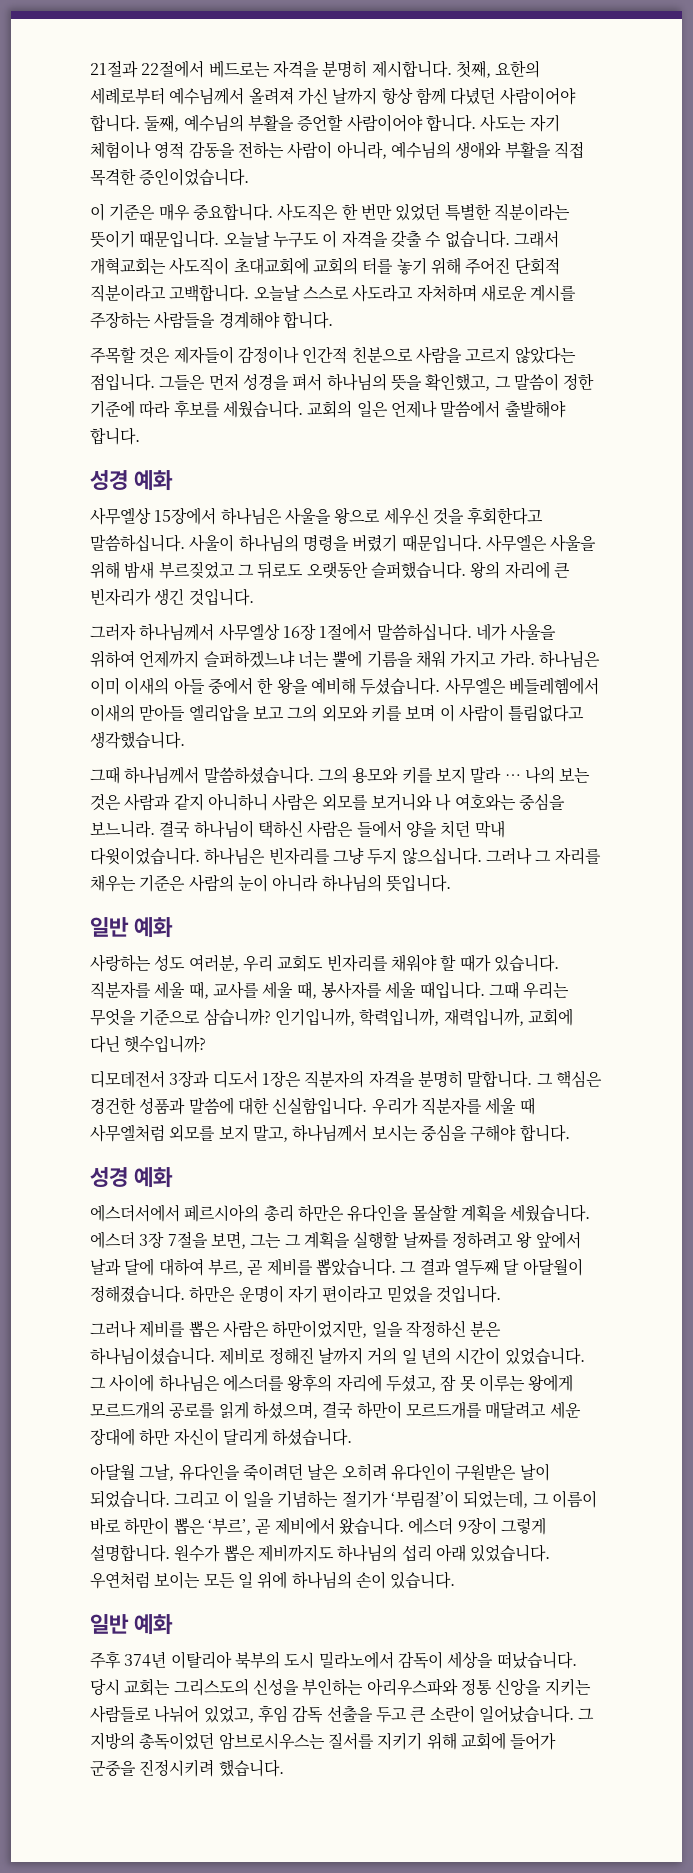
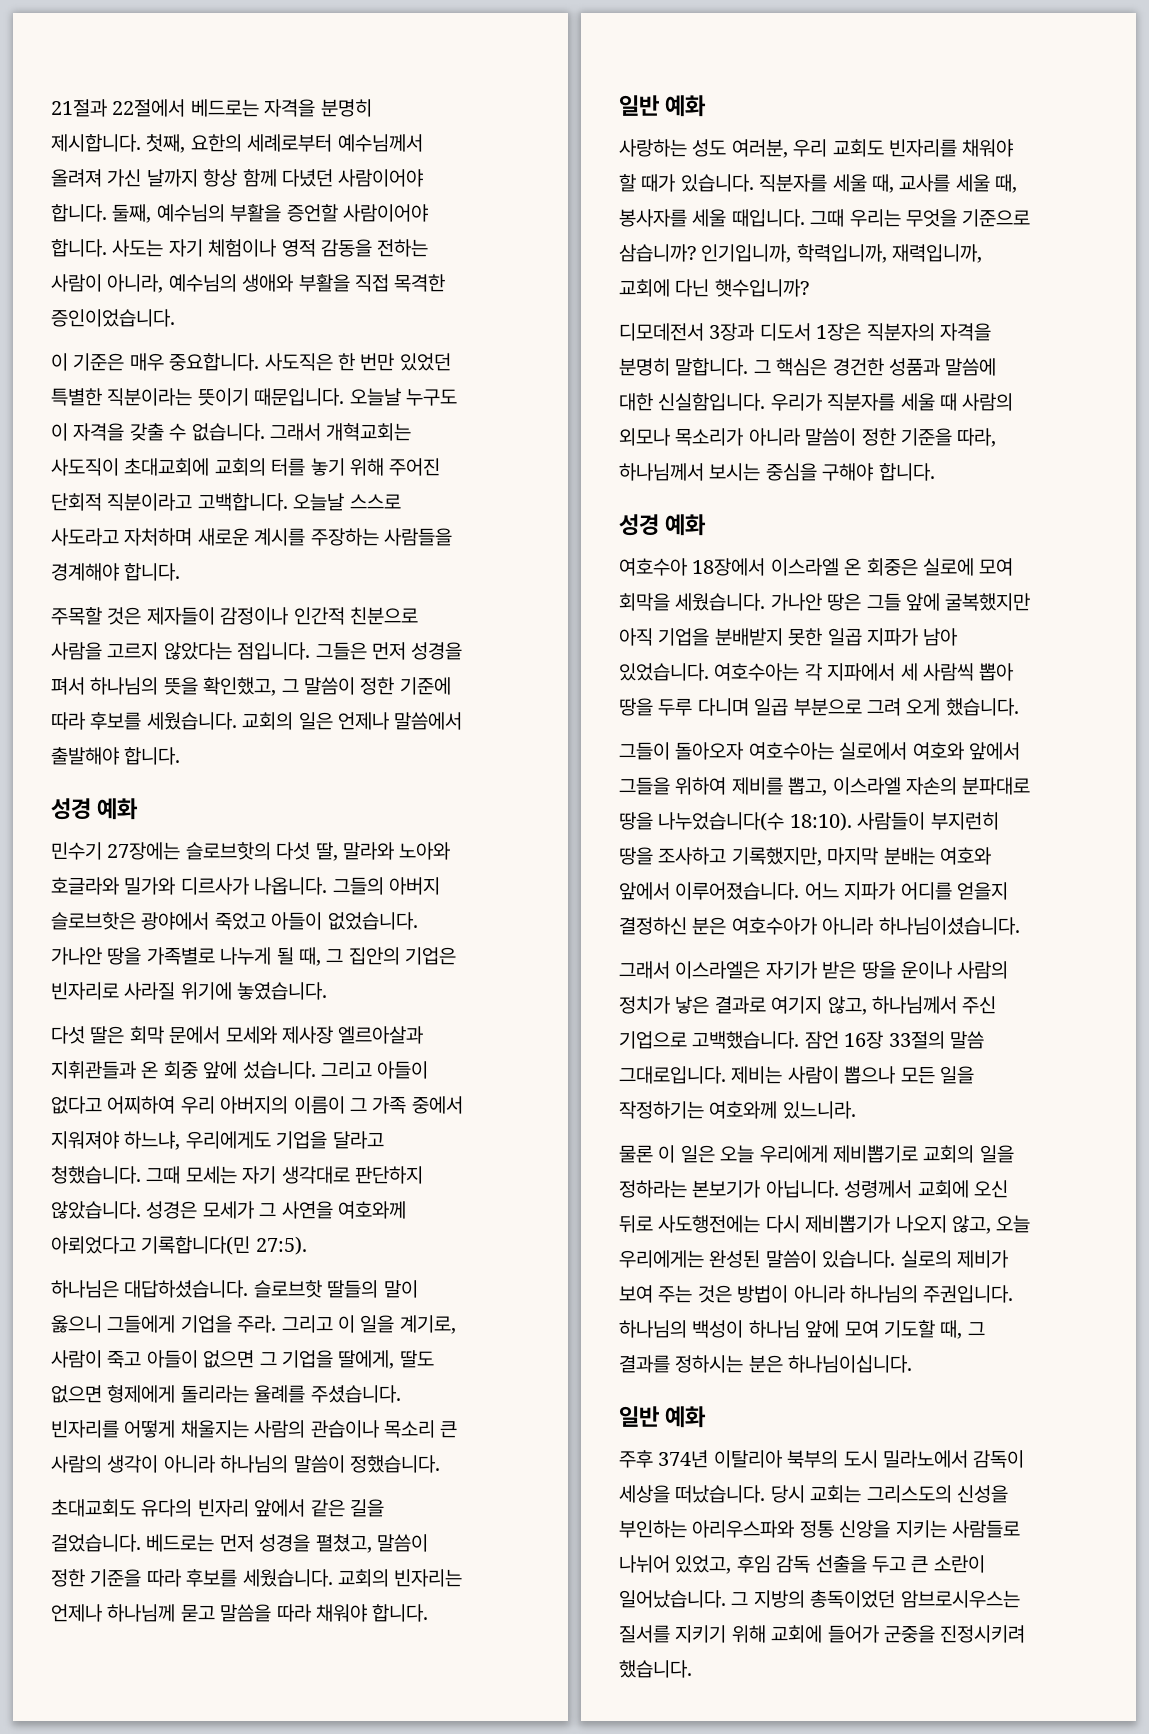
[90,507,544,525] [90,534,597,552] [90,561,570,579] [90,588,254,606] [90,623,557,641] [90,650,600,668] [90,677,599,695] [90,704,585,722] [90,731,185,749] [90,766,591,784] [90,793,565,811] [90,820,505,838] [90,847,601,865] [90,874,451,892] 사무엘상 15장에서 하나님은 사울을 왕으로 세우신 것을 후회한다고 말씀하십니다. 사울이 하나님의 명령을 버렸기 때문입니다. 사무엘은 사울을 위해 밤새 부르짖었고 그 뒤로도 오랫동안 슬퍼했습니다. 왕의 자리에 큰 빈자리가 생긴 것입니다. // 그러자 하나님께서 사무엘상 16장 1절에서 말씀하십니다. 네가 사울을 위하여 언제까지 슬퍼하겠느냐 너는 뿔에 기름을 채워 가지고 가라. 하나님은 이미 이새의 아들 중에서 한 왕을 예비해 두셨습니다. 사무엘은 베들레헴에서 이새의 맏아들 엘리압을 보고 그의 외모와 키를 보며 이 사람이 틀림없다고 생각했습니다. // 그때 하나님께서 말씀하셨습니다. 그의 용모와 키를 보지 말라 … 나의 보는 것은 사람과 같지 아니하니 사람은 외모를 보거니와 나 여호와는 중심을 보느니라. 결국 하나님이 택하신 사람은 들에서 양을 치던 막내 다윗이었습니다. 하나님은 빈자리를 그냥 두지 않으십니다. 그러나 그 자리를 채우는 기준은 사람의 눈이 아니라 하나님의 뜻입니다. -> [51,842,451,861] [51,877,440,895] [51,912,418,930] [51,947,457,966] [51,982,328,1000] [51,1026,424,1044] [51,1061,429,1079] [51,1096,463,1114] [51,1131,384,1150] [51,1166,423,1184] [51,1201,406,1219] [51,1236,307,1255] [51,1280,418,1298] [51,1315,456,1334] [51,1350,434,1369] [51,1385,401,1403] [51,1420,458,1438] [51,1455,440,1473] [51,1499,384,1517] [51,1534,428,1553] [51,1569,463,1587] [51,1604,429,1622] 민수기 27장에는 슬로브핫의 다섯 딸, 말라와 노아와 호글라와 밀가와 디르사가 나옵니다. 그들의 아버지 슬로브핫은 광야에서 죽었고 아들이 없었습니다. 가나안 땅을 가족별로 나누게 될 때, 그 집안의 기업은 빈자리로 사라질 위기에 놓였습니다. // 다섯 딸은 회막 문에서 모세와 제사장 엘르아살과 지휘관들과 온 회중 앞에 섰습니다. 그리고 아들이 없다고 어찌하여 우리 아버지의 이름이 그 가족 중에서 지워져야 하느냐, 우리에게도 기업을 달라고 청했습니다. 그때 모세는 자기 생각대로 판단하지 않았습니다. 성경은 모세가 그 사연을 여호와께 아뢰었다고 기록합니다(민 27:5). // 하나님은 대답하셨습니다. 슬로브핫 딸들의 말이 옳으니 그들에게 기업을 주라. 그리고 이 일을 계기로, 사람이 죽고 아들이 없으면 그 기업을 딸에게, 딸도 없으면 형제에게 돌리라는 율례를 주셨습니다. 빈자리를 어떻게 채울지는 사람의 관습이나 목소리 큰 사람의 생각이 아니라 하나님의 말씀이 정했습니다. // 초대교회도 유다의 빈자리 앞에서 같은 길을 걸었습니다. 베드로는 먼저 성경을 펼쳤고, 말씀이 정한 기준을 따라 후보를 세웠습니다. 교회의 빈자리는 언제나 하나님께 묻고 말씀을 따라 채워야 합니다.
[90,1124,288,1142] 사무엘처럼 외모를 보지 말고, -> [962,393,1014,411] [619,428,997,447] 사람의 외모나 목소리가 아니라 말씀이 정한 기준을 따라,
[90,1204,591,1222] [90,1231,581,1249] [90,1258,583,1276] [90,1285,501,1303] [90,1320,502,1338] [90,1347,585,1365] [90,1374,574,1392] [90,1401,581,1419] [90,1428,353,1446] [90,1463,550,1481] [90,1490,597,1508] [90,1517,546,1535] [90,1544,551,1562] [90,1571,456,1589] 에스더서에서 페르시아의 총리 하만은 유다인을 몰살할 계획을 세웠습니다. 에스더 3장 7절을 보면, 그는 그 계획을 실행할 날짜를 정하려고 왕 앞에서 날과 달에 대하여 부르, 곧 제비를 뽑았습니다. 그 결과 열두째 달 아달월이 정해졌습니다. 하만은 운명이 자기 편이라고 믿었을 것입니다. // 그러나 제비를 뽑은 사람은 하만이었지만, 일을 작정하신 분은 하나님이셨습니다. 제비로 정해진 날까지 거의 일 년의 시간이 있었습니다. 그 사이에 하나님은 에스더를 왕후의 자리에 두셨고, 잠 못 이루는 왕에게 모르드개의 공로를 읽게 하셨으며, 결국 하만이 모르드개를 매달려고 세운 장대에 하만 자신이 달리게 하셨습니다. // 아달월 그날, 유다인을 죽이려던 날은 오히려 유다인이 구원받은 날이 되었습니다. 그리고 이 일을 기념하는 절기가 ‘부림절’이 되었는데, 그 이름이 바로 하만이 뽑은 ‘부르’, 곧 제비에서 왔습니다. 에스더 9장이 그렇게 설명합니다. 원수가 뽑은 제비까지도 하나님의 섭리 아래 있었습니다. 우연처럼 보이는 모든 일 위에 하나님의 손이 있습니다. -> [619,558,1014,576] [619,593,1031,611] [619,628,959,646] [619,663,1015,681] [619,698,1019,716] [619,742,1020,760] [619,777,1031,796] [619,812,999,831] [619,847,991,866] [619,882,1008,900] [619,917,1020,935] [619,961,1009,979] [619,996,997,1015] [619,1031,984,1049] [619,1066,974,1084] [619,1101,856,1119] [619,1145,1014,1163] [619,1180,1008,1198] [619,1215,1031,1234] [619,1250,1008,1268] [619,1285,1014,1303] [619,1320,985,1339] [619,1355,913,1373] 여호수아 18장에서 이스라엘 온 회중은 실로에 모여 회막을 세웠습니다. 가나안 땅은 그들 앞에 굴복했지만 아직 기업을 분배받지 못한 일곱 지파가 남아 있었습니다. 여호수아는 각 지파에서 세 사람씩 뽑아 땅을 두루 다니며 일곱 부분으로 그려 오게 했습니다. // 그들이 돌아오자 여호수아는 실로에서 여호와 앞에서 그들을 위하여 제비를 뽑고, 이스라엘 자손의 분파대로 땅을 나누었습니다(수 18:10). 사람들이 부지런히 땅을 조사하고 기록했지만, 마지막 분배는 여호와 앞에서 이루어졌습니다. 어느 지파가 어디를 얻을지 결정하신 분은 여호수아가 아니라 하나님이셨습니다. // 그래서 이스라엘은 자기가 받은 땅을 운이나 사람의 정치가 낳은 결과로 여기지 않고, 하나님께서 주신 기업으로 고백했습니다. 잠언 16장 33절의 말씀 그대로입니다. 제비는 사람이 뽑으나 모든 일을 작정하기는 여호와께 있느니라. // 물론 이 일은 오늘 우리에게 제비뽑기로 교회의 일을 정하라는 본보기가 아닙니다. 성령께서 교회에 오신 뒤로 사도행전에는 다시 제비뽑기가 나오지 않고, 오늘 우리에게는 완성된 말씀이 있습니다. 실로의 제비가 보여 주는 것은 방법이 아니라 하나님의 주권입니다. 하나님의 백성이 하나님 앞에 모여 기도할 때, 그 결과를 정하시는 분은 하나님이십니다.

